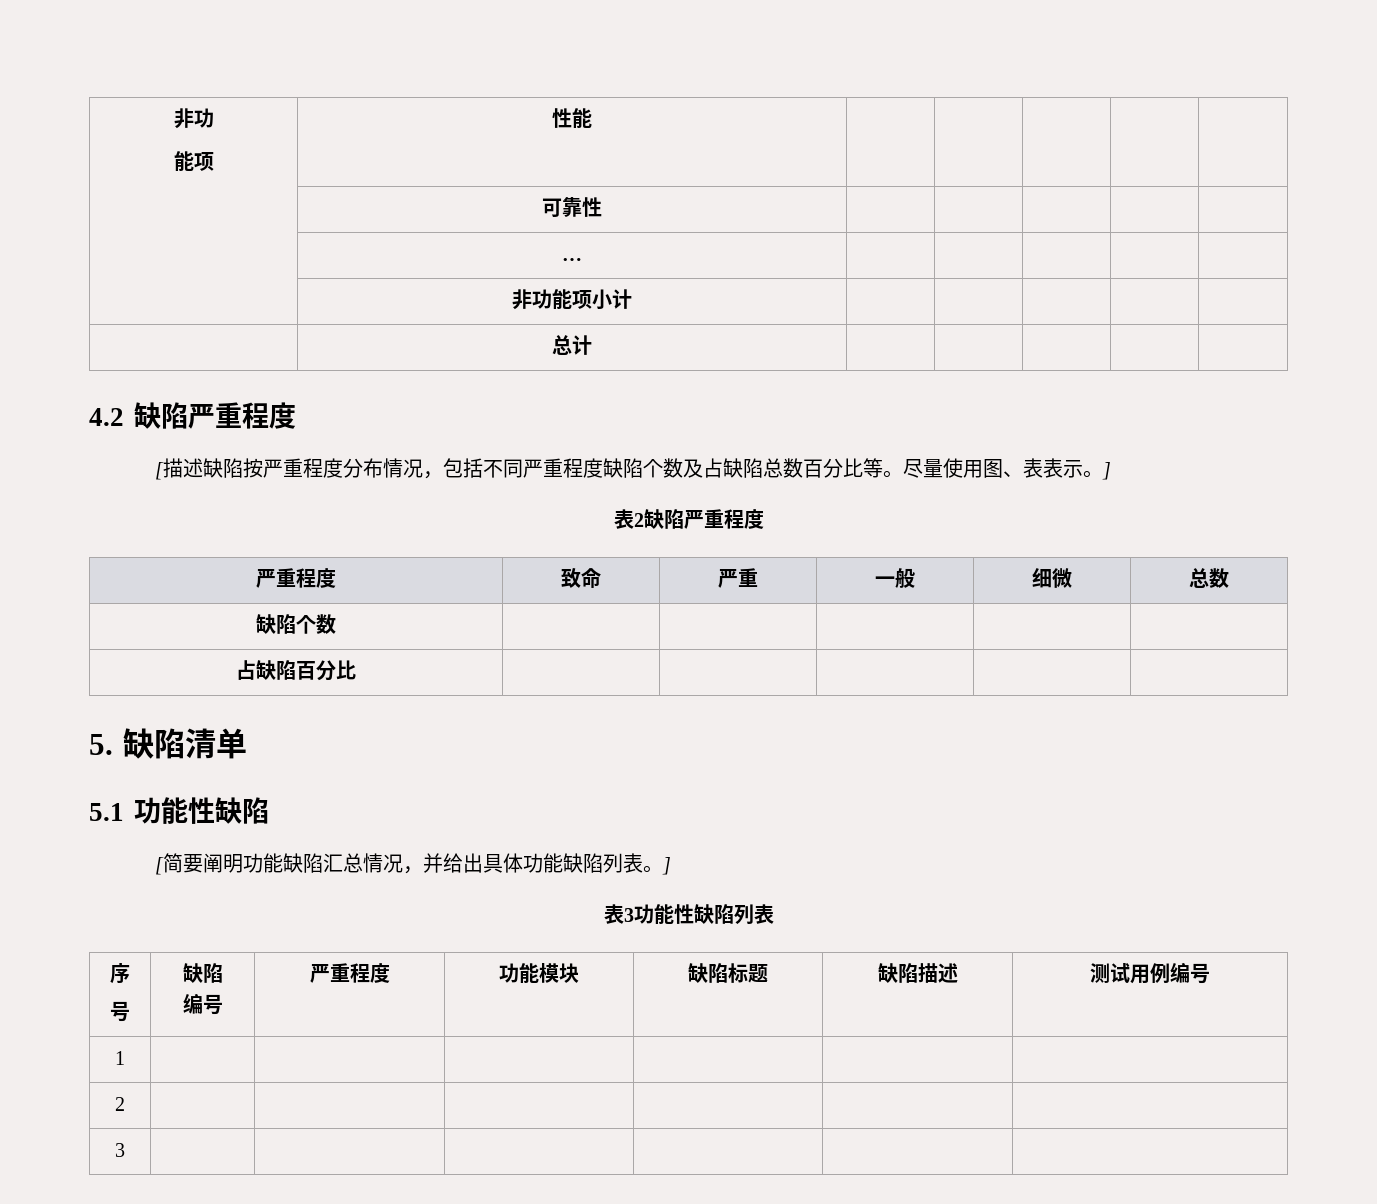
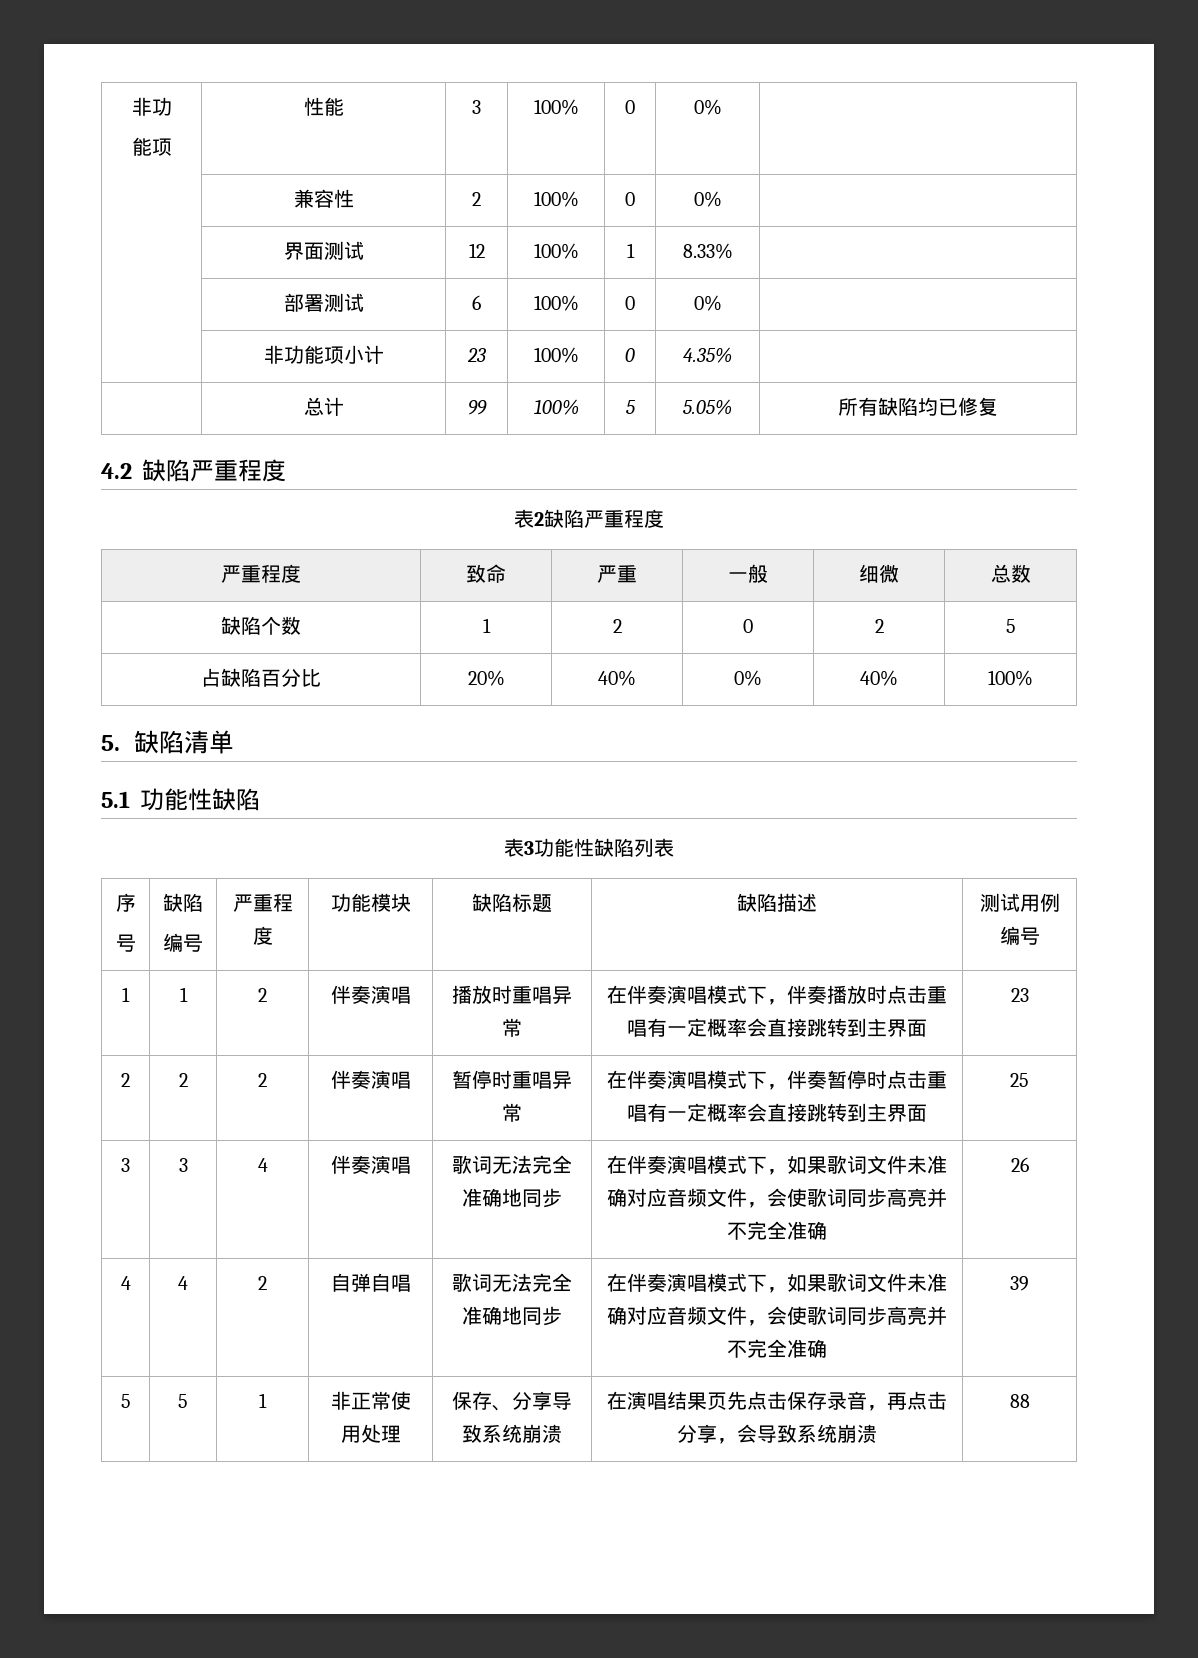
[542,197,602,218] [562,258,582,261] [512,289,632,310] [552,335,592,355] [89,402,296,429] [154,458,1111,480] | | | | // | 可靠性 | | | | | // | … | | | | | // | 非功能项小计 | | | | | // | 总计 | | | | | // 4.2缺陷严重程度 // [描述缺陷按严重程度分布情况，包括不同严重程度缺陷个数及占缺陷总数百分比等。尽量使用图、表表示。] -> [472,100,481,114] [533,99,579,115] [625,100,635,114] [693,99,722,115] [293,189,354,208] [472,192,481,206] [533,191,579,207] [625,192,635,206] [693,191,722,207] [283,241,364,260] [468,243,485,258] [533,243,579,259] [626,243,635,258] [682,243,733,259] [283,293,364,312] [472,295,481,310] [533,295,579,311] [625,296,635,310] [693,295,722,311] [263,345,384,364] [466,348,487,362] [533,347,579,363] [625,348,635,362] [683,347,733,363] [303,397,344,416] [467,400,487,415] [533,399,579,415] [625,400,636,414] [683,399,733,415] [838,397,999,416] [101,459,286,482] 3 | 100% | 0 | 0% | // | 兼容性 | 2 | 100% | 0 | 0% | // | 界面测试 | 12 | 100% | 1 | 8.33% | // | 部署测试 | 6 | 100% | 0 | 0% | // | 非功能项小计 | 23 | 100% | 0 | 4.35% | // | 总计 | 99 | 100% | 5 | 5.05% | 所有缺陷均已修复 // 4.2缺陷严重程度
[236,660,356,681] | | | | // 占缺陷百分比 | | | | | -> [482,618,491,633] [612,619,622,633] [743,619,754,633] [874,619,884,633] [1005,619,1016,633] [201,668,321,687] [467,670,505,686] [598,670,636,686] [734,670,763,686] [860,670,899,686] [988,670,1033,686] 1 | 2 | 0 | 2 | 5 // 占缺陷百分比 | 20% | 40% | 0% | 40% | 100%
[154,853,671,875] // [简要阐明功能缺陷汇总情况，并给出具体功能缺陷列表。] -> (260, 799) none
[115,1097,125,1111] [115,1143,125,1157] | | | | | // 2 | | | | | | // 3 | | | | | | -> [179,987,188,1002] [258,988,267,1002] [330,985,411,1004] [452,985,572,1004] [502,1018,522,1037] [607,985,948,1005] [627,1018,928,1037] [1010,988,1029,1002] [121,1073,130,1087] [178,1073,188,1087] [258,1073,267,1087] [330,1070,411,1089] [452,1070,572,1089] [502,1103,522,1122] [607,1070,948,1090] [627,1103,928,1122] [1010,1073,1029,1087] [121,1158,130,1172] [178,1158,188,1172] [257,1158,268,1172] [330,1155,411,1174] [452,1155,572,1174] [462,1188,562,1208] [607,1155,948,1175] [607,1188,948,1208] [727,1221,828,1240] [1010,1157,1029,1172] [120,1276,131,1290] [178,1276,188,1290] [258,1276,267,1290] [330,1273,411,1292] [452,1273,572,1292] [462,1306,562,1326] [607,1273,948,1293] [607,1306,948,1326] [727,1339,828,1358] [1010,1276,1029,1291] [120,1394,131,1408] [178,1394,188,1408] [259,1393,267,1408] [330,1391,411,1410] [340,1424,401,1443] [452,1391,572,1411] [462,1424,562,1443] [607,1391,948,1411] [677,1424,878,1444] [1009,1394,1030,1408] 1 | 2 | 伴奏演唱 | 播放时重唱异常 | 在伴奏演唱模式下，伴奏播放时点击重唱有一定概率会直接跳转到主界面 | 23 // 2 | 2 | 2 | 伴奏演唱 | 暂停时重唱异常 | 在伴奏演唱模式下，伴奏暂停时点击重唱有一定概率会直接跳转到主界面 | 25 // 3 | 3 | 4 | 伴奏演唱 | 歌词无法完全准确地同步 | 在伴奏演唱模式下，如果歌词文件未准确对应音频文件，会使歌词同步高亮并不完全准确 | 26 // 4 | 4 | 2 | 自弹自唱 | 歌词无法完全准确地同步 | 在伴奏演唱模式下，如果歌词文件未准确对应音频文件，会使歌词同步高亮并不完全准确 | 39 // 5 | 5 | 1 | 非正常使用处理 | 保存、分享导致系统崩溃 | 在演唱结果页先点击保存录音，再点击分享，会导致系统崩溃 | 88

